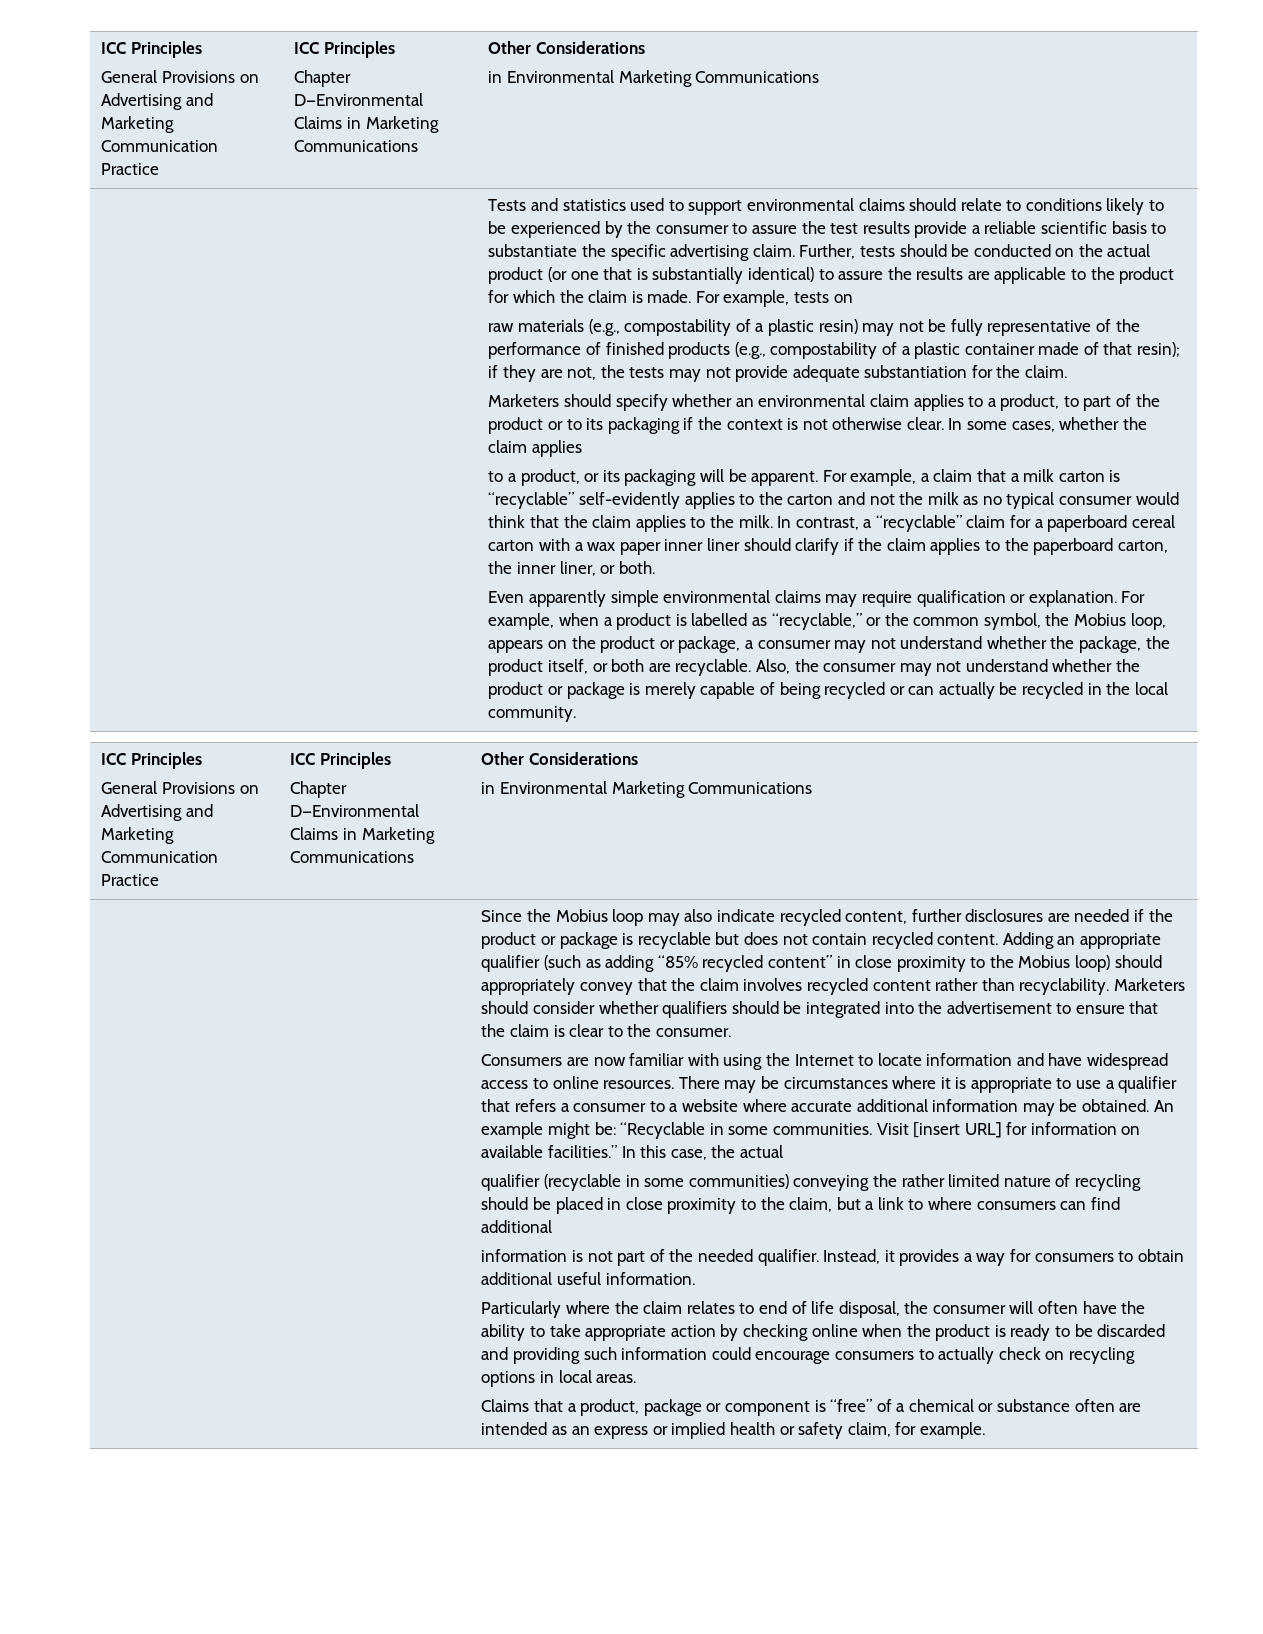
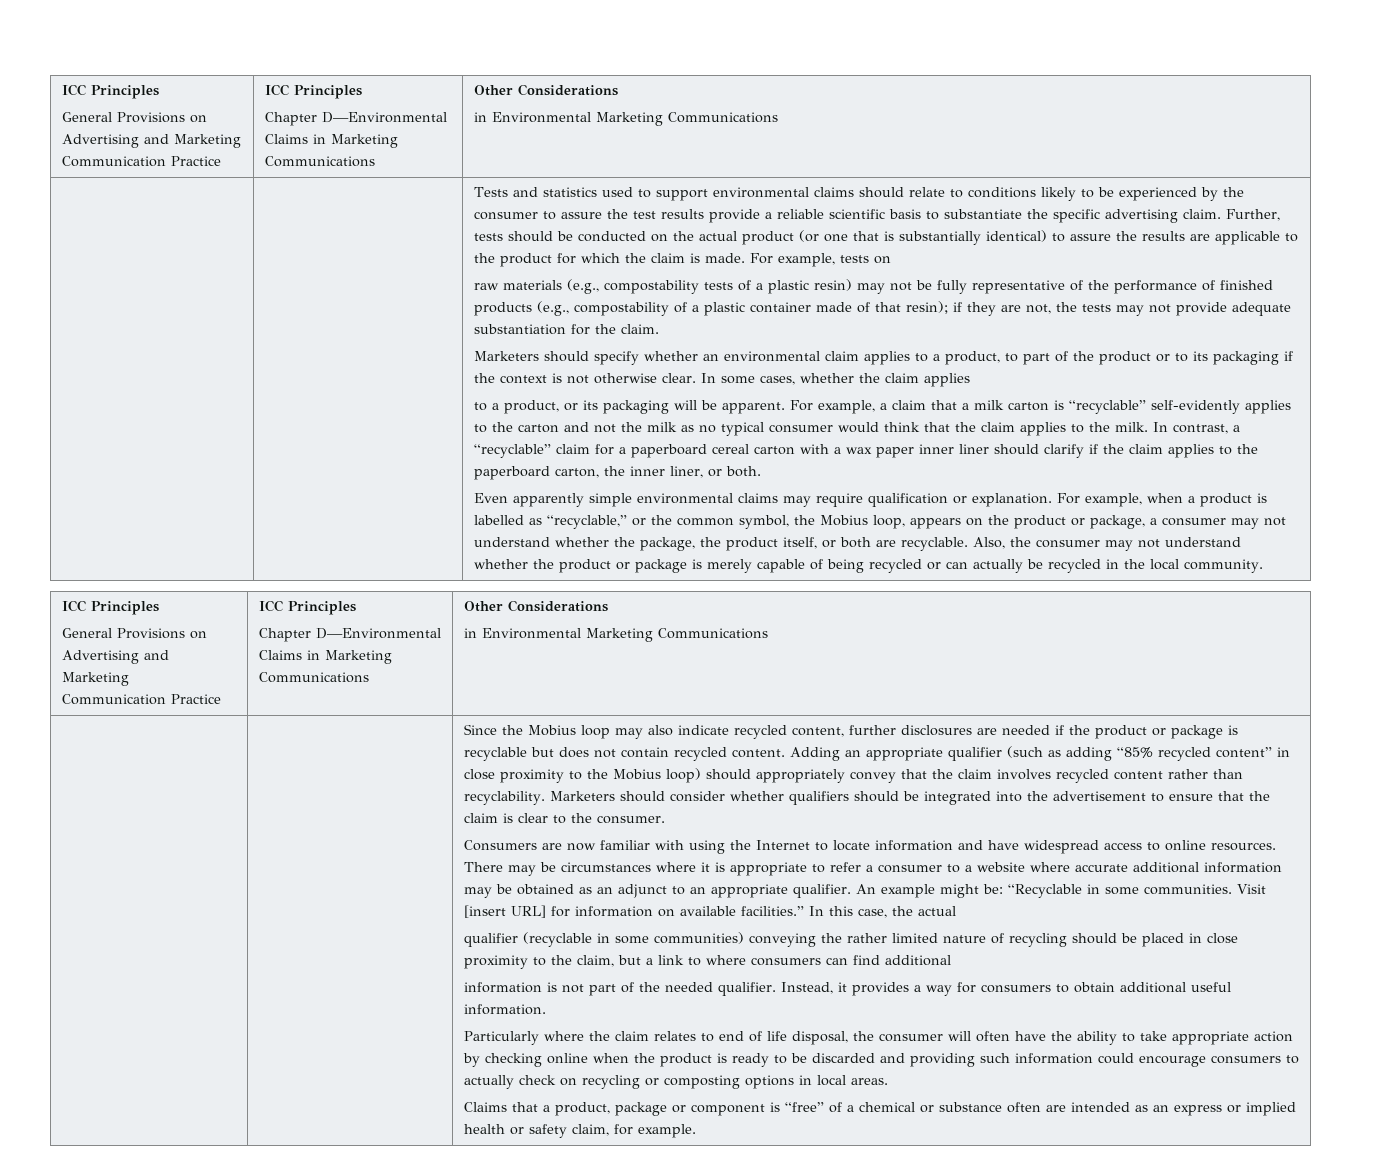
(732, 327) none -> [703,282,733,290] tests
[1076,1076,1178,1093] [481,1099,556,1112] use a qualifier that refers -> [829,862,861,872] refer
[1082,1099,1150,1112] obtained. -> [516,884,851,898] obtained as an adjunct to an appropriate qualifier.
(1135, 1355) none -> [644,1075,740,1089] or composting

